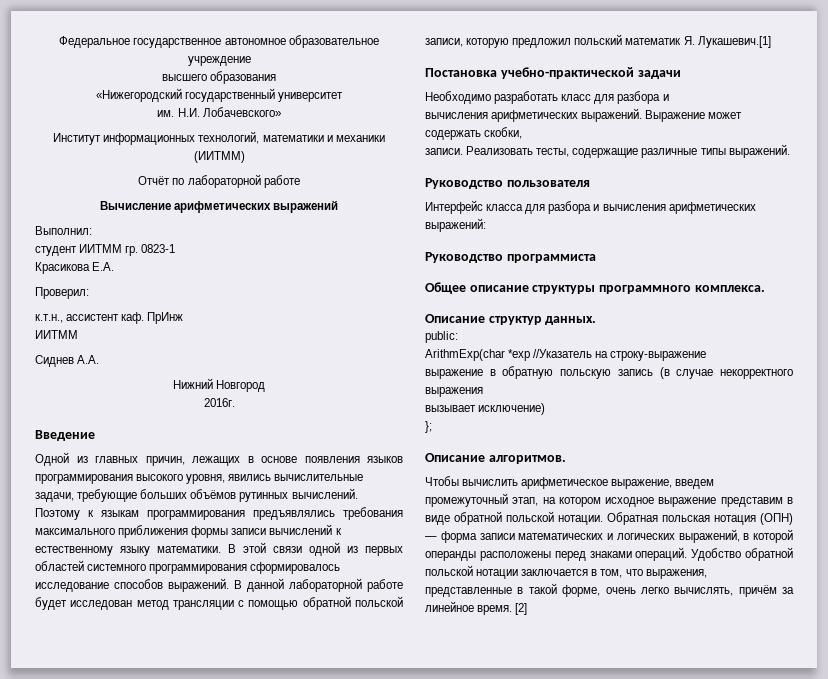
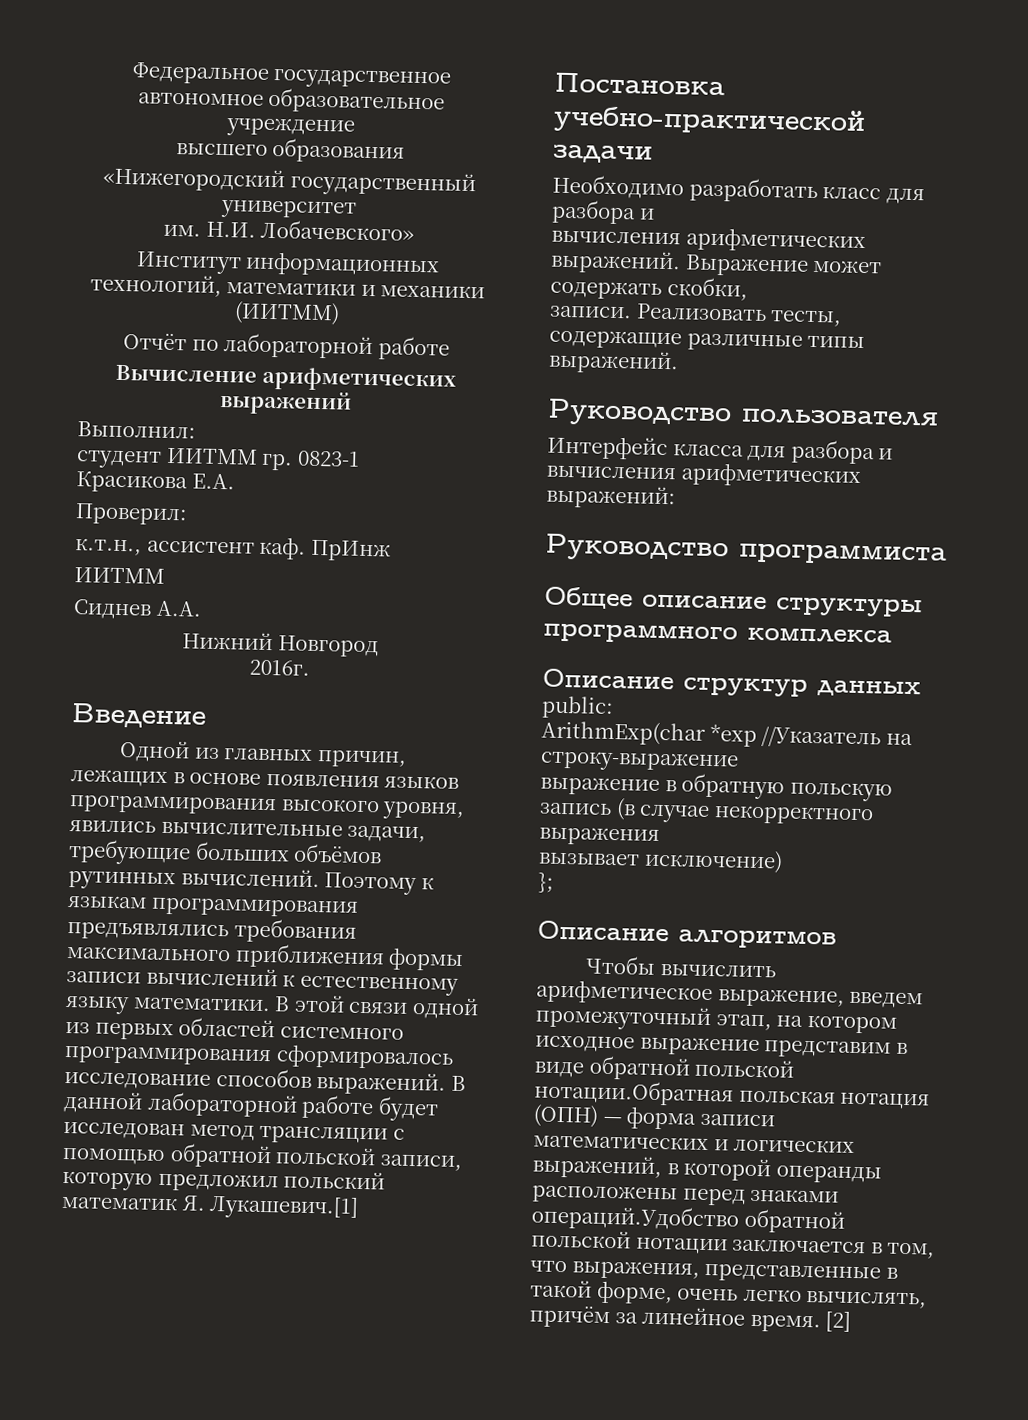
[694,285,765,292] комплекса. -> [747,627,892,644] комплекса
[545,316,597,325] данных. -> [817,680,921,698] данных
[488,455,566,464] алгоритмов. -> [678,929,837,950] алгоритмов
[558,512,658,525] нотации. Обратная -> [534,1079,734,1107] нотации.Обратная
[635,547,742,561] операций. Удобство -> [531,1204,739,1232] операций.Удобство

